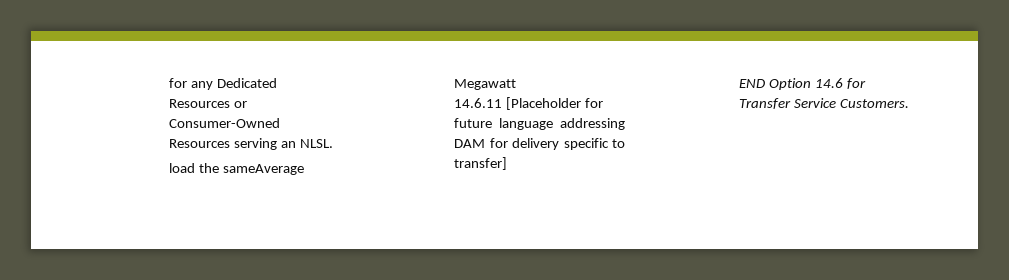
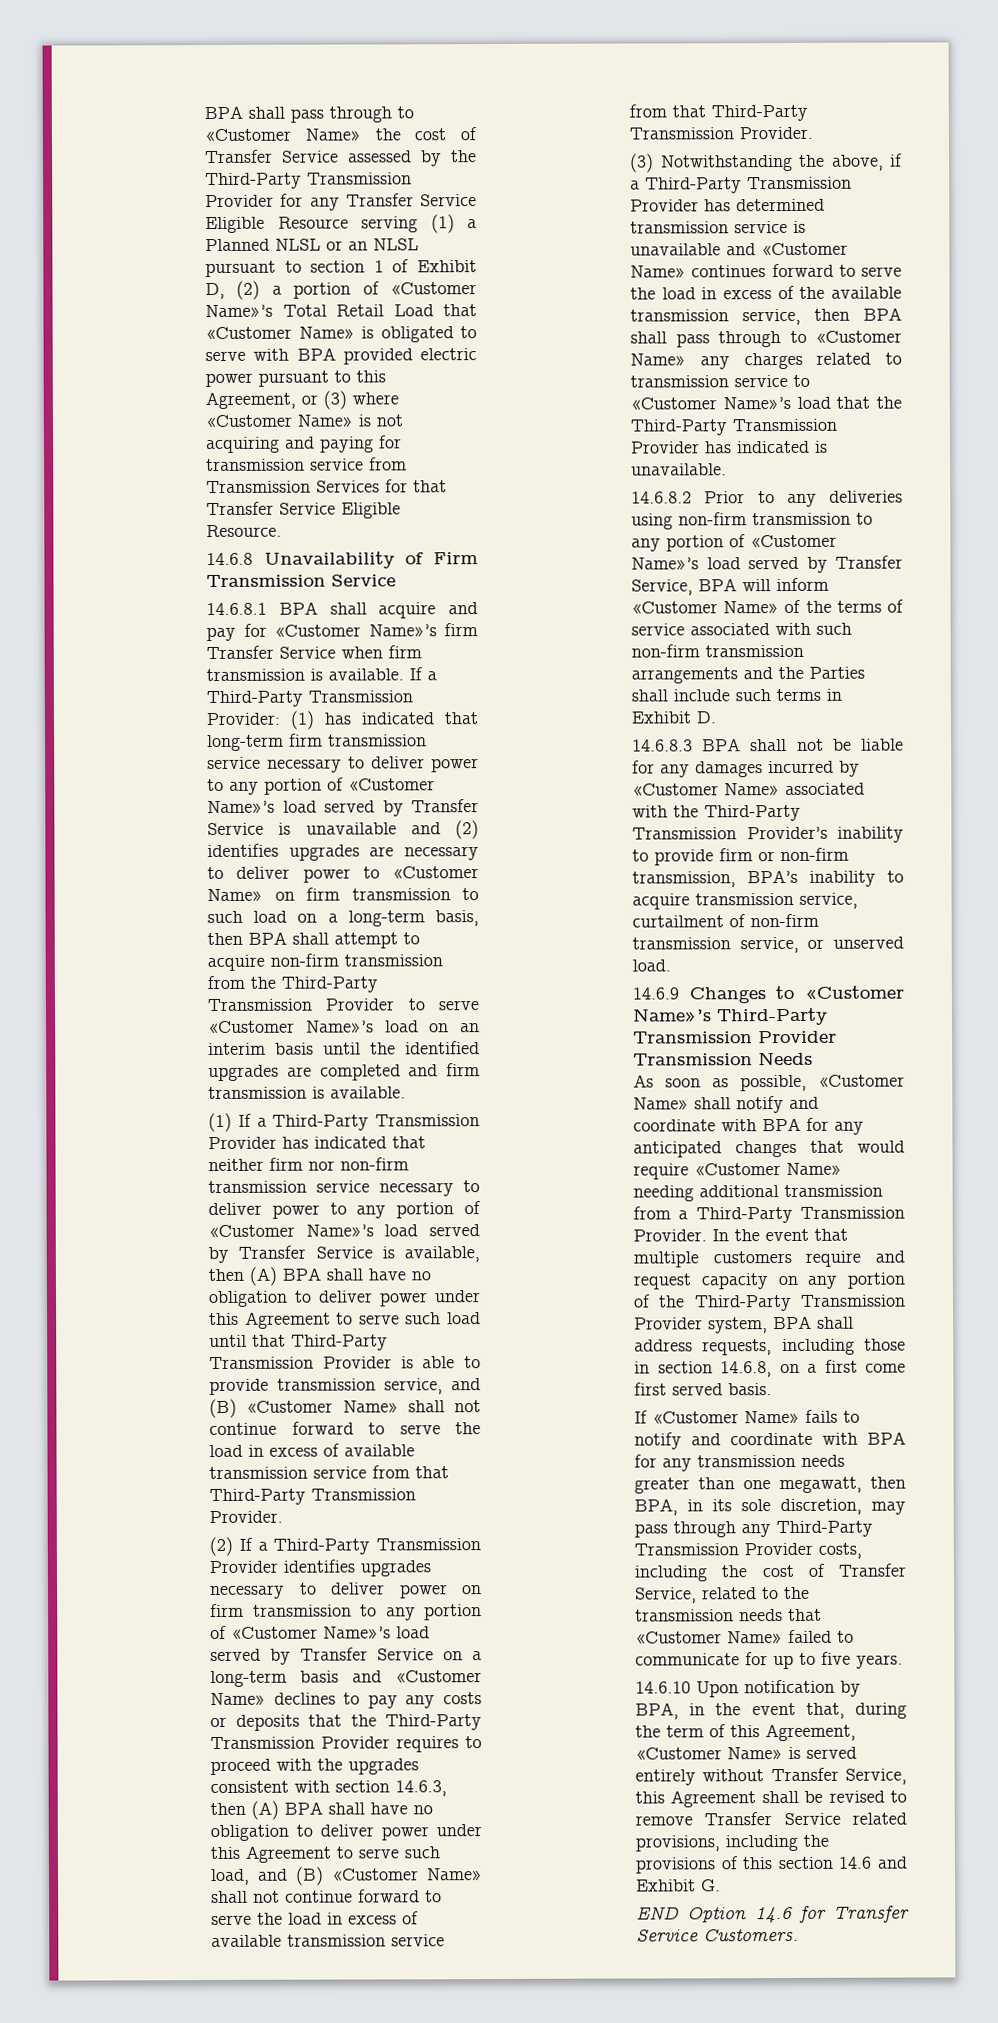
[169,78,278,90] [169,99,248,108] [169,118,281,128] [169,138,333,150] [169,163,305,175] [454,79,517,90] [454,97,604,110] [454,118,625,130] [454,138,625,150] [454,157,508,170] for any Dedicated Resources or Consumer-Owned Resources serving an NLSL. // load the sameAverage Megawatt // 14.6.11 [Placeholder for future language addressing DAM for delivery specific to transfer] -> [204,105,415,123] [204,127,477,142] [204,149,477,167] [205,172,413,190] [205,193,477,211] [205,214,477,234] [205,238,420,252] [205,259,477,278] [205,280,477,300] [205,304,477,318] [205,326,477,343] [205,347,477,365] [205,370,387,388] [205,390,400,410] [205,414,404,428] [205,435,403,454] [206,457,408,472] [206,479,448,494] [206,501,402,519] [206,524,283,538] [206,551,478,569] [206,574,397,588] [206,601,478,619] [206,623,478,642] [206,645,423,660] [206,667,438,682] [206,690,414,708] [206,710,478,730] [207,733,428,752] [207,756,479,773] [207,777,436,795] [207,799,479,817] [207,820,479,840] [207,843,479,861] [207,866,479,883] [207,887,479,902] [207,910,479,927] [207,931,421,949] [207,953,444,972] [207,975,379,993] [207,998,479,1012] [208,1020,480,1034] [208,1041,480,1056] [208,1063,480,1082] [208,1086,407,1100] [208,1112,480,1133] [208,1136,427,1150] [208,1157,410,1172] [208,1180,480,1197] [208,1201,481,1219] [208,1224,480,1238] [208,1245,480,1264] [208,1266,432,1286] [208,1290,481,1308] [209,1311,481,1329] [209,1334,389,1351] [209,1356,481,1370] [209,1378,481,1396] [209,1398,481,1419] [209,1421,481,1436] [209,1443,416,1458] [209,1465,450,1480] [209,1488,417,1506] [209,1510,284,1524] [209,1536,481,1557] [209,1559,432,1577] [210,1582,482,1600] [210,1603,482,1621] [210,1625,431,1640] [210,1647,482,1665] [210,1670,482,1688] [210,1692,482,1709] [210,1714,482,1731] [210,1736,482,1753] [210,1758,420,1776] [210,1780,448,1797] [210,1800,434,1820] [210,1824,482,1842] [210,1845,441,1863] [210,1866,483,1886] [211,1889,443,1904] [211,1911,420,1926] [211,1934,446,1948] [629,104,809,122] [629,126,814,140] [630,153,903,173] [630,176,853,194] [630,198,826,212] [630,220,807,234] [630,242,849,256] [630,263,902,278] [630,285,902,300] [630,307,902,326] [630,330,902,348] [630,352,902,370] [630,374,811,388] [630,396,902,410] [630,418,838,436] [631,440,829,454] [631,463,728,476] [631,490,903,507] [631,512,874,530] [631,534,838,552] [631,555,903,573] [631,577,830,596] [631,599,904,614] [631,622,853,636] [631,644,805,658] [631,666,866,684] [631,688,843,702] [631,711,717,724] [632,738,904,752] [632,760,861,778] [632,782,866,796] [632,804,802,822] [632,826,904,843] [632,847,850,866] [632,869,904,888] [632,892,859,910] [632,913,820,928] [632,936,904,954] [632,959,672,972] [632,985,904,1004] [632,1007,829,1026] [633,1030,838,1044] [633,1051,814,1066] [633,1074,905,1092] [633,1096,820,1114] [633,1117,865,1135] [633,1140,905,1158] [633,1162,843,1180] [633,1184,884,1202] [633,1206,905,1224] [633,1228,849,1242] [633,1250,905,1268] [633,1272,905,1290] [633,1294,906,1312] [634,1315,855,1334] [634,1338,906,1356] [634,1359,906,1378] [634,1382,773,1396] [634,1409,861,1424] [634,1431,906,1450] [634,1454,846,1472] [634,1476,906,1494] [634,1498,906,1516] [634,1520,874,1538] [634,1542,863,1559] [634,1563,906,1582] [635,1586,811,1604] [635,1608,823,1622] [635,1629,855,1644] [635,1651,904,1670] [635,1679,862,1698] [635,1702,907,1720] [635,1723,857,1742] [635,1746,858,1760] [635,1767,907,1786] [635,1790,907,1808] [635,1812,907,1826] [635,1834,830,1852] [635,1856,907,1874] [636,1879,722,1892] BPA shall pass through to «Customer Name» the cost of Transfer Service assessed by the Third-Party Transmission Provider for any Transfer Service Eligible Resource serving (1) a Planned NLSL or an NLSL pursuant to section 1 of Exhibit D, (2) a portion of «Customer Name»’s Total Retail Load that «Customer Name» is obligated to serve with BPA provided electric power pursuant to this Agreement, or (3) where «Customer Name» is not acquiring and paying for transmission service from Transmission Services for that Transfer Service Eligible Resource. // 14.6.8 Unavailability of Firm Transmission Service // 14.6.8.1 BPA shall acquire and pay for «Customer Name»’s firm Transfer Service when firm transmission is available. If a Third-Party Transmission Provider: (1) has indicated that long-term firm transmission service necessary to deliver power to any portion of «Customer Name»’s load served by Transfer Service is unavailable and (2) identifies upgrades are necessary to deliver power to «Customer Name» on firm transmission to such load on a long-term basis, then BPA shall attempt to acquire non-firm transmission from the Third-Party Transmission Provider to serve «Customer Name»’s load on an interim basis until the identified upgrades are completed and firm transmission is available. // (1) If a Third-Party Transmission Provider has indicated that neither firm nor non-firm transmission service necessary to deliver power to any portion of «Customer Name»’s load served by Transfer Service is available, then (A) BPA shall have no obligation to deliver power under this Agreement to serve such load until that Third-Party Transmission Provider is able to provide transmission service, and (B) «Customer Name» shall not continue forward to serve the load in excess of available transmission service from that Third-Party Transmission Provider. // (2) If a Third-Party Transmission Provider identifies upgrades necessary to deliver power on firm transmission to any portion of «Customer Name»’s load served by Transfer Service on a long-term basis and «Customer Name» declines to pay any costs or deposits that the Third-Party Transmission Provider requires to proceed with the upgrades consistent with section 14.6.3, then (A) BPA shall have no obligation to deliver power under this Agreement to serve such load, and (B) «Customer Name» shall not continue forward to serve the load in excess of available transmission service from that Third-Party Transmission Provider. // (3) Notwithstanding the above, if a Third-Party Transmission Provider has determined transmission service is unavailable and «Customer Name» continues forward to serve the load in excess of the available transmission service, then BPA shall pass through to «Customer Name» any charges related to transmission service to «Customer Name»’s load that the Third-Party Transmission Provider has indicated is unavailable. // 14.6.8.2 Prior to any deliveries using non-firm transmission to any portion of «Customer Name»’s load served by Transfer Service, BPA will inform «Customer Name» of the terms of service associated with such non-firm transmission arrangements and the Parties shall include such terms in Exhibit D. // 14.6.8.3 BPA shall not be liable for any damages incurred by «Customer Name» associated with the Third-Party Transmission Provider’s inability to provide firm or non-firm transmission, BPA’s inability to acquire transmission service, curtailment of non-firm transmission service, or unserved load. // 14.6.9 Changes to «Customer Name»’s Third-Party Transmission Provider Transmission Needs // As soon as possible, «Customer Name» shall notify and coordinate with BPA for any anticipated changes that would require «Customer Name» needing additional transmission from a Third-Party Transmission Provider. In the event that multiple customers require and request capacity on any portion of the Third-Party Transmission Provider system, BPA shall address requests, including those in section 14.6.8, on a first come first served basis. // If «Customer Name» fails to notify and coordinate with BPA for any transmission needs greater than one megawatt, then BPA, in its sole discretion, may pass through any Third-Party Transmission Provider costs, including the cost of Transfer Service, related to the transmission needs that «Customer Name» failed to communicate for up to five years. // 14.6.10 Upon notification by BPA, in the event that, during the term of this Agreement, «Customer Name» is served entirely without Transfer Service, this Agreement shall be revised to remove Transfer Service related provisions, including the provisions of this section 14.6 and Exhibit G.

